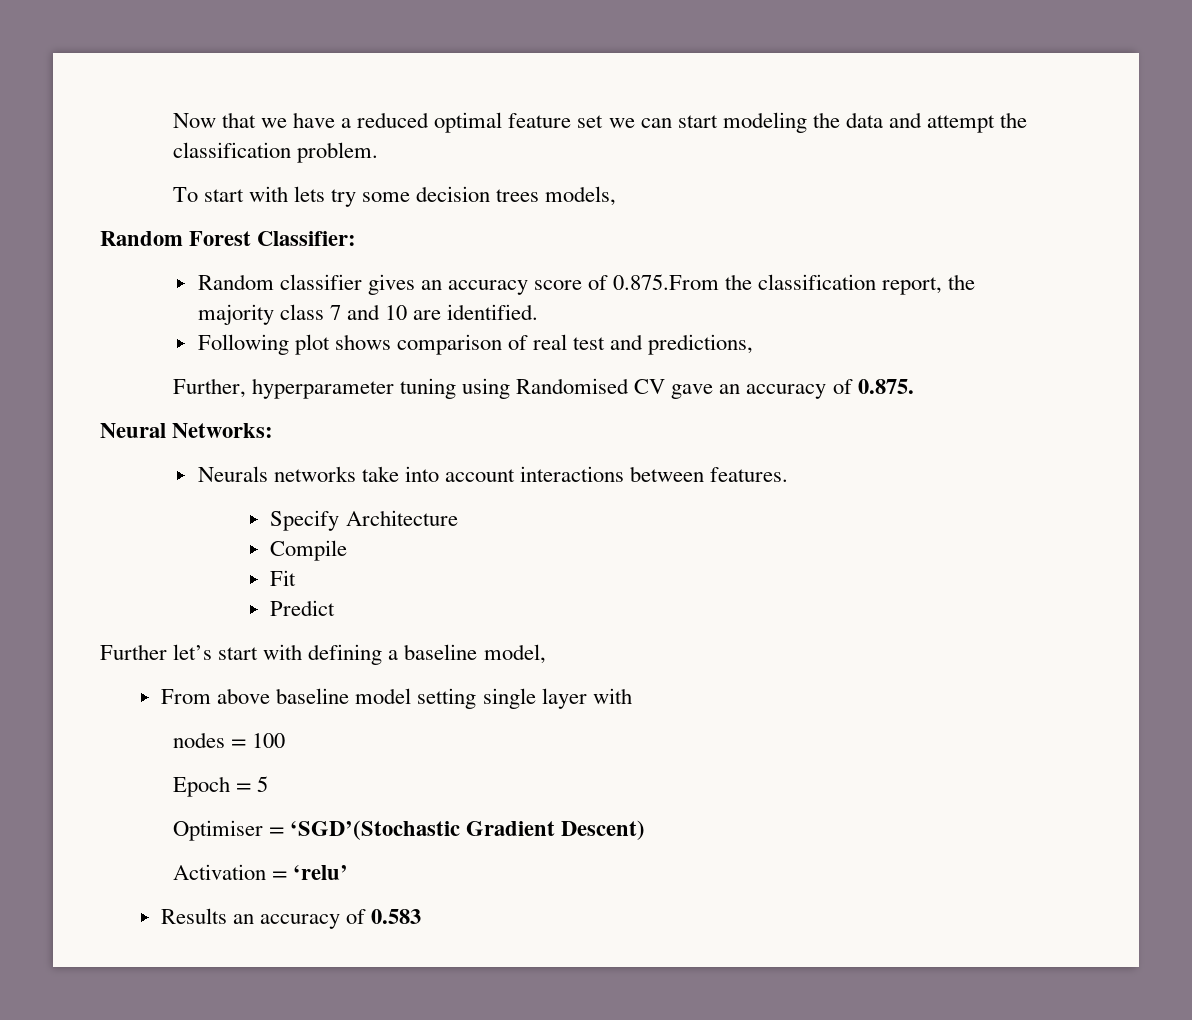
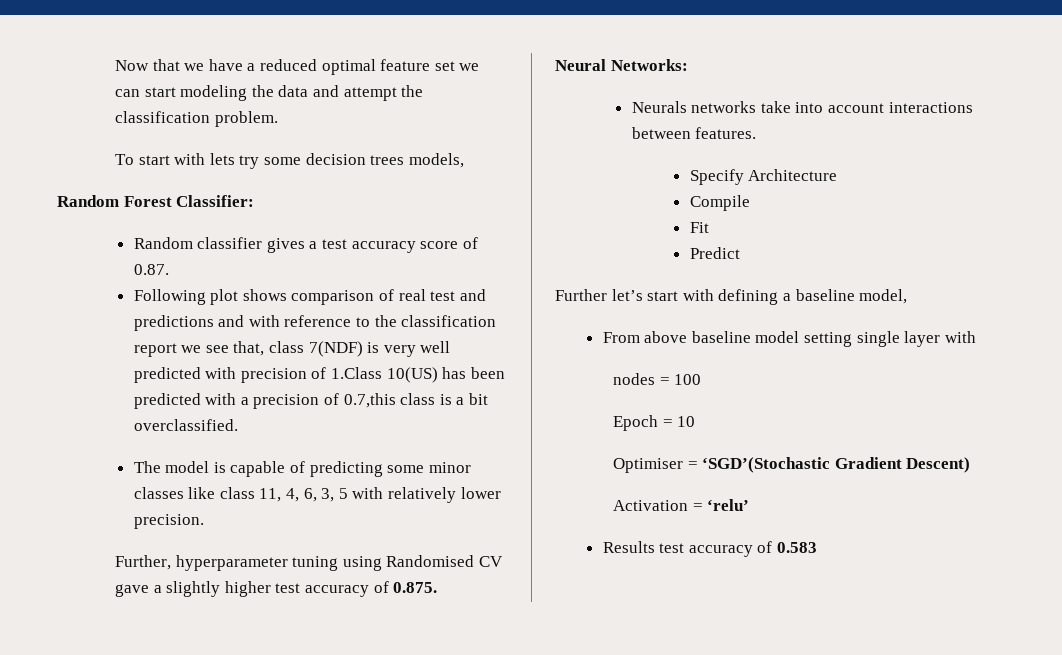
[420,280,442,290] an -> [309,239,348,249] a test
[613,274,976,295] [197,304,539,325] 0.875.From the classification report, the majority class 7 and 10 are identified. -> [133,264,169,275] 0.87.
[648,334,754,355] predictions, -> [133,315,497,331] [133,341,451,357] [133,367,505,383] [133,393,489,409] [133,419,238,431] [133,461,471,477] [133,487,501,503] [133,514,204,529] predictions and with reference to the classification report we see that, class 7(NDF) is very well predicted with precision of 1.Class 10(US) has been predicted with a precision of 0.7,this class is a bit overclassified. // The model is capable of predicting some minor classes like class 11, 4, 6, 3, 5 with relatively lower precision.
[719,384,741,394] an -> [153,581,301,597] a slightly higher test
[257,776,269,792] 5 -> [677,416,696,427] 10
[233,914,255,924] an -> [659,543,685,553] test

